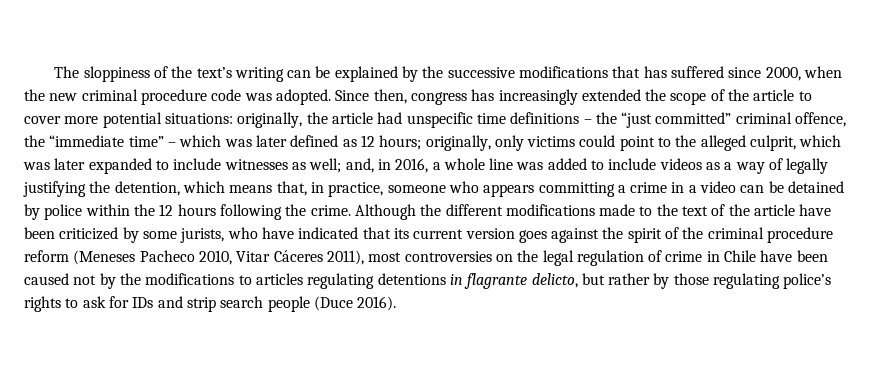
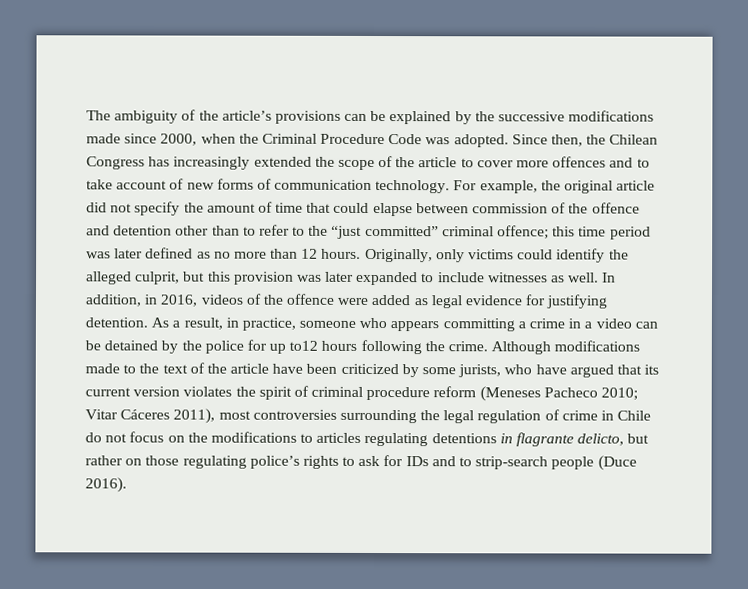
[83,66,284,82] sloppiness of the text’s writing -> [114,109,341,124] ambiguity of the article’s provisions
[612,66,725,78] that has suffered -> [86,133,121,144] made
[49,89,242,105] new criminal procedure code -> [261,133,423,145] Criminal Procedure Code
[410,92,467,105] congress -> [586,134,659,145] [86,156,145,170] the Chilean Congress
[102,112,847,128] [24,135,491,151] potential situations: originally, the article had unspecific time definitions – the “just committed” criminal offence, the “immediate time” – which was later defined as 12 hours; originally, -> [552,156,650,168] [86,178,656,194] [86,201,640,217] [86,224,651,240] [86,247,433,263] offences and to take account of new forms of communication technology. For example, the original article did not specify the amount of time that could elapse between commission of the offence and detention other than to refer to the “just committed” criminal offence; this time period was later defined as no more than 12 hours. Originally,
[619,136,672,151] point to -> [556,248,606,263] identify
[799,135,842,147] which -> [183,271,294,285] but this provision
[309,158,829,174] [23,181,307,197] well; and, in 2016, a whole line was added to include videos as a way of legally justifying the detention, which means that, -> [568,272,617,283] [85,293,609,309] [85,317,223,330] well. In addition, in 2016, videos of the offence were added as legal evidence for justifying detention. As a result,
[44,204,174,220] police within the 12 -> [181,339,319,354] the police for up to12
[420,204,503,216] the different -> (552, 348) none
[298,227,359,239] indicated -> [569,364,614,378] argued
[518,228,600,243] goes against -> [183,386,233,397] violates
[682,227,704,239] the -> (309, 391) none
[198,250,232,265] 2010, -> [601,387,639,401] 2010;
[495,254,513,262] on -> [339,409,417,424] surrounding
[760,250,828,262] [24,273,116,289] have been caused not by -> [85,431,185,443] do not focus on
[653,273,670,289] by -> [125,458,143,466] on
[186,296,264,312] strip search -> [459,456,549,470] to strip-search

